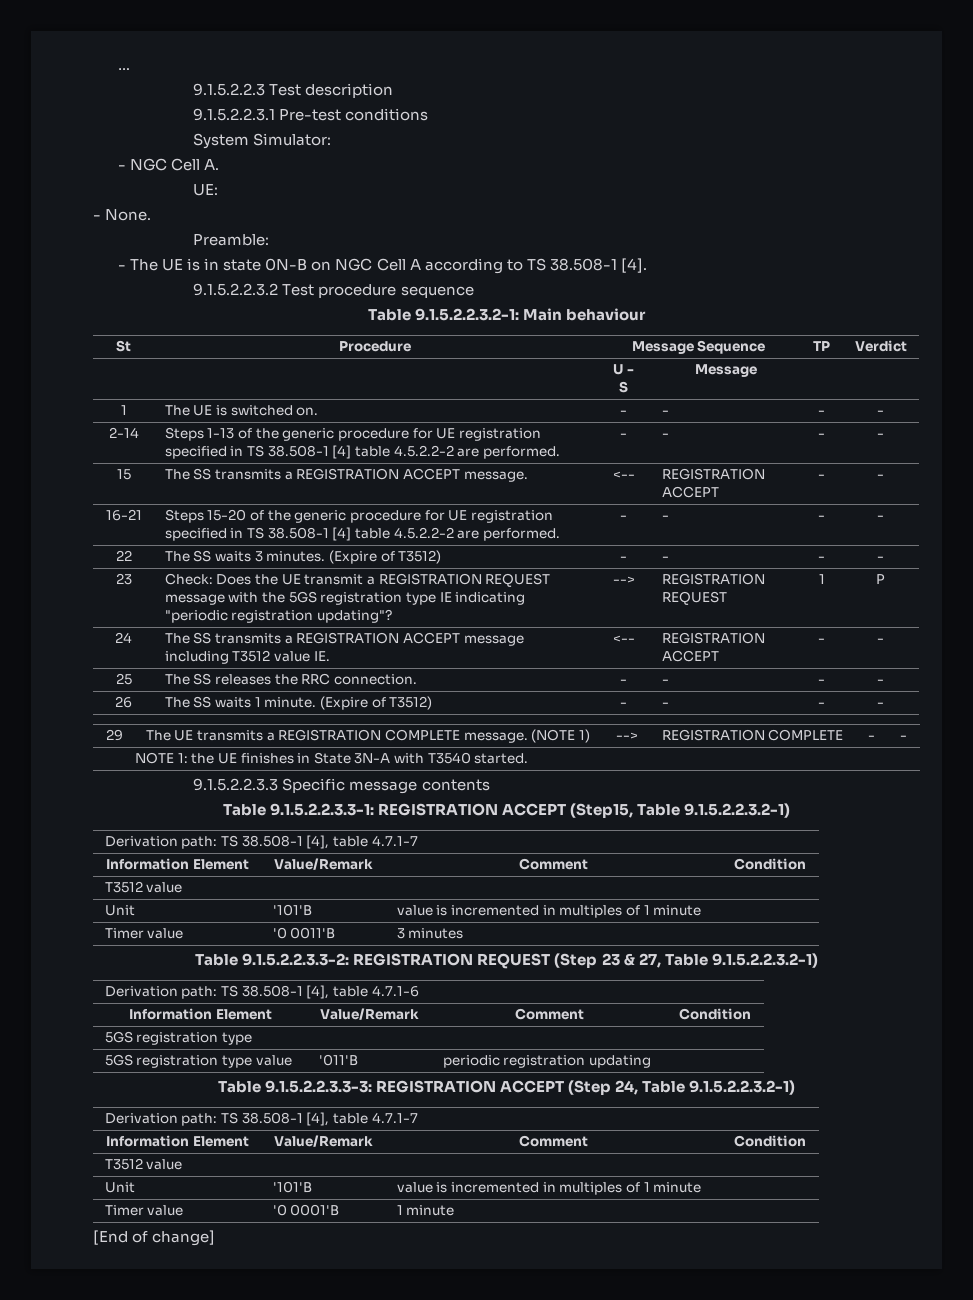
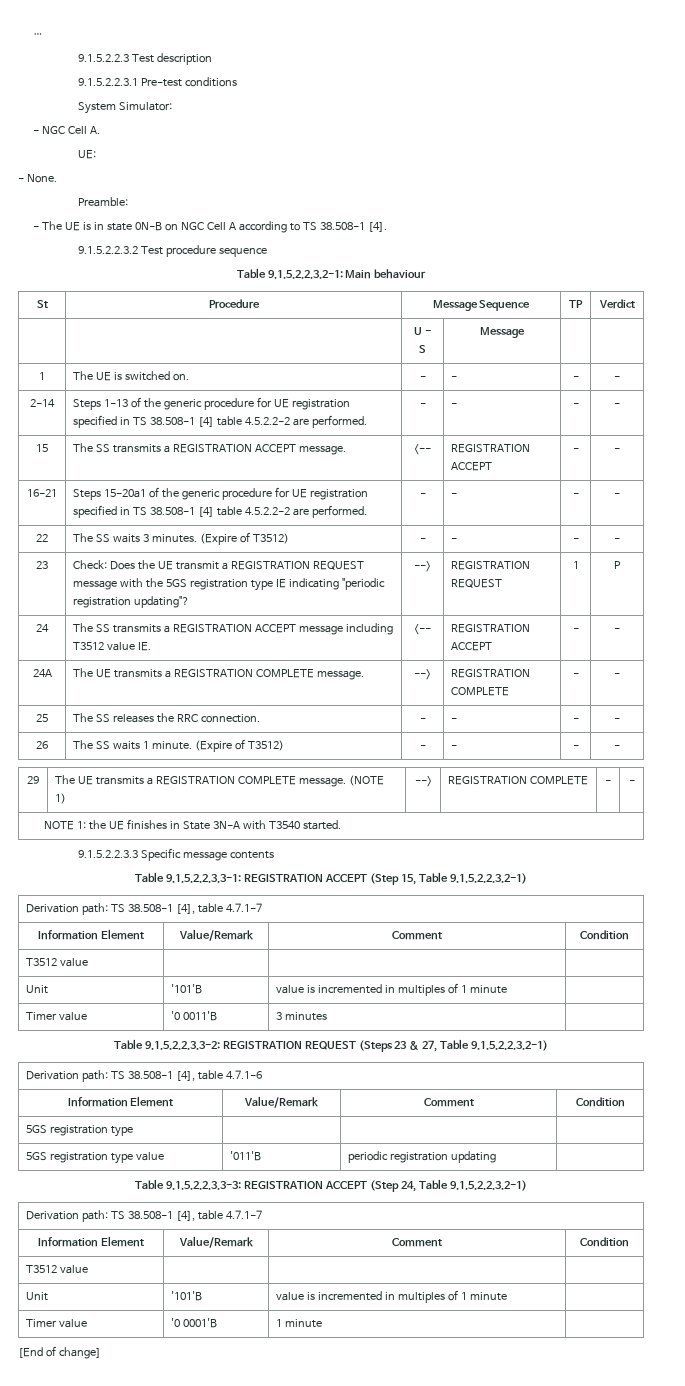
[207,509,247,521] 15-20 -> [104,489,147,498] 15-20a1
(884, 640) none -> [32,669,52,677] [73,668,365,680] [414,669,431,680] [451,669,531,678] [451,687,510,696] [572,673,579,677] [614,673,620,677] // 24A | The UE transmits a REGISTRATION COMPLETE message. | --> | REGISTRATION COMPLETE | - | -
[570,803,634,818] (Step15, -> [369,873,416,885] (Step 15,
[554,953,598,968] (Step -> [358,1040,393,1052] (Steps

